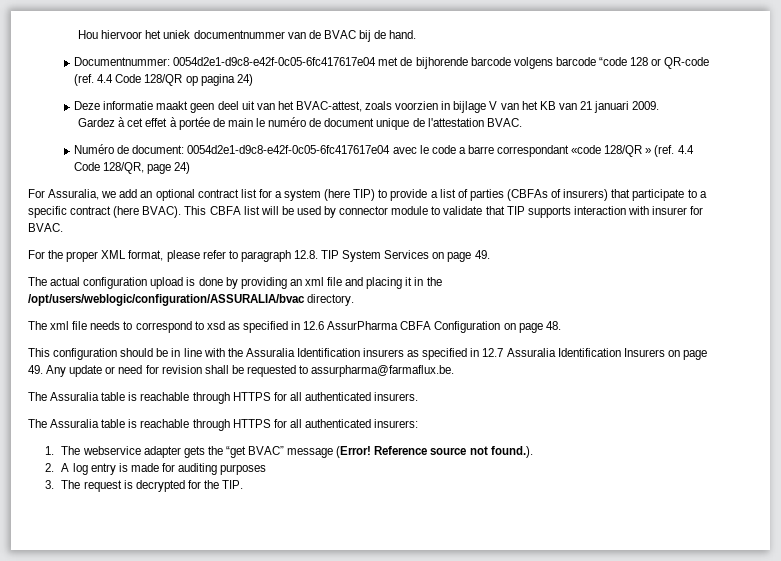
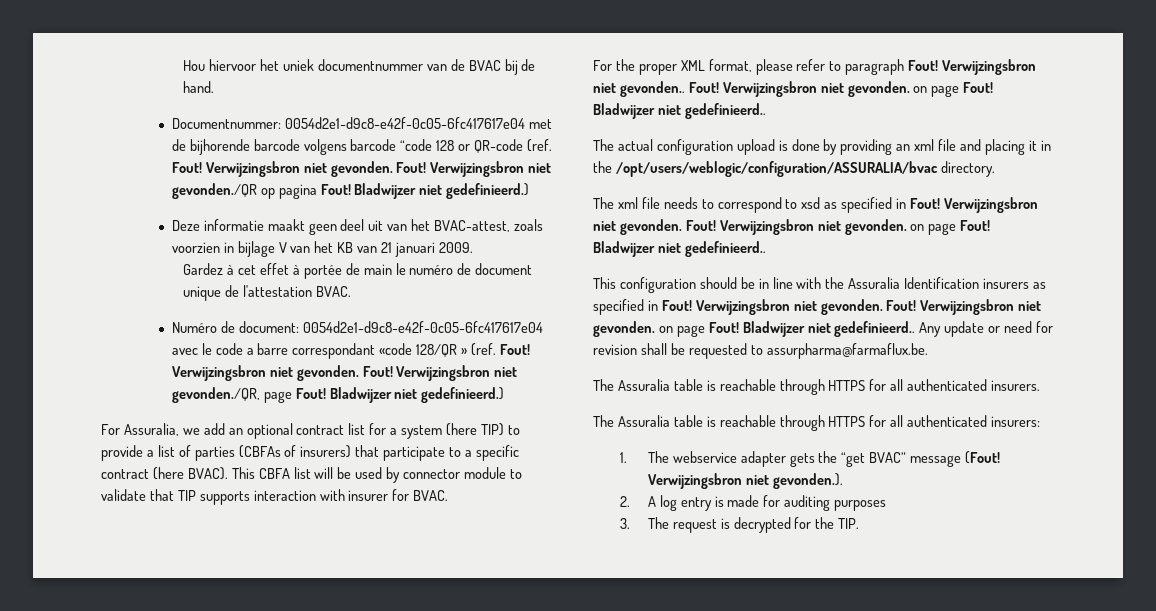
[97,74,253,86] 4.4 Code 128/QR op pagina 24) -> [171,161,552,177] [171,183,530,199] Fout! Verwijzingsbron niet gevonden. Fout! Verwijzingsbron niet gevonden./QR op pagina Fout! Bladwijzer niet gedefinieerd.)
[677,145,694,154] [74,162,191,174] 4.4 Code 128/QR, page 24) -> [499,344,530,355] [171,365,518,381] [171,387,505,403] Fout! Verwijzingsbron niet gevonden. Fout! Verwijzingsbron niet gevonden./QR, page Fout! Bladwijzer niet gedefinieerd.)
[293,250,490,262] 12.8. TIP System Services on page 49. -> [908,59,1037,75] [593,81,994,97] [593,103,766,119] Fout! Verwijzingsbron niet gevonden.. Fout! Verwijzingsbron niet gevonden. on page Fout! Bladwijzer niet gedefinieerd..
[303,321,561,333] 12.6 AssurPharma CBFA Configuration on page 48. -> [910,197,1038,213] [593,219,991,235] [593,241,766,257] Fout! Verwijzingsbron niet gevonden. Fout! Verwijzingsbron niet gevonden. on page Fout! Bladwijzer niet gedefinieerd..
[482,348,707,360] [28,365,43,374] 12.7 Assuralia Identification Insurers on page 49. -> [661,299,1042,315] [593,321,916,337] Fout! Verwijzingsbron niet gevonden. Fout! Verwijzingsbron niet gevonden. on page Fout! Bladwijzer niet gedefinieerd..
[336,446,533,458] (Error! Reference source not found.). -> [965,451,1001,464] [647,473,843,489] (Fout! Verwijzingsbron niet gevonden.).

